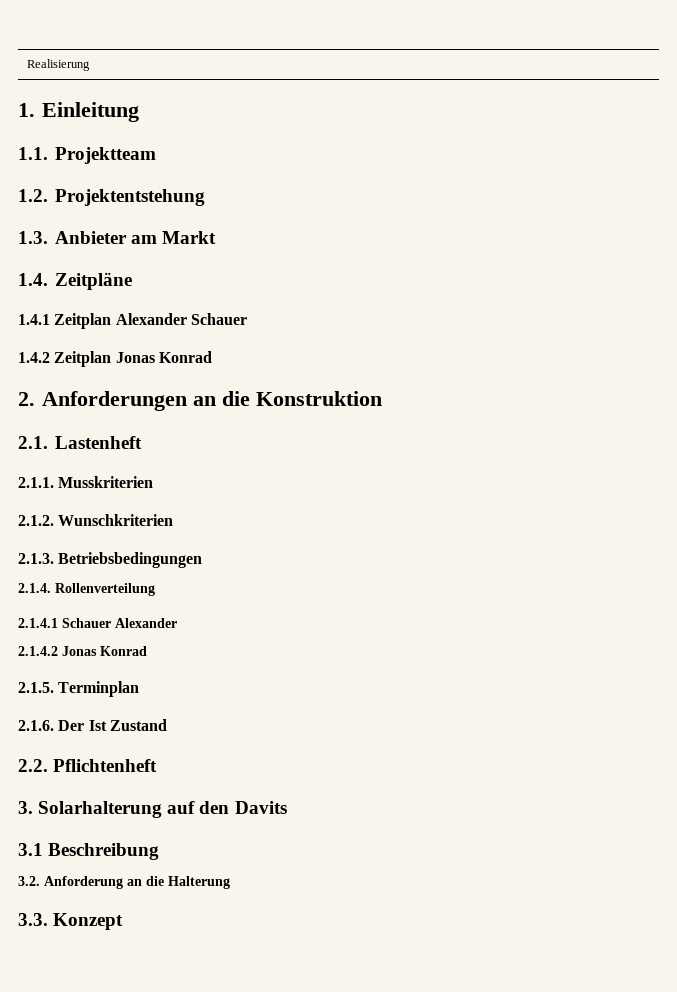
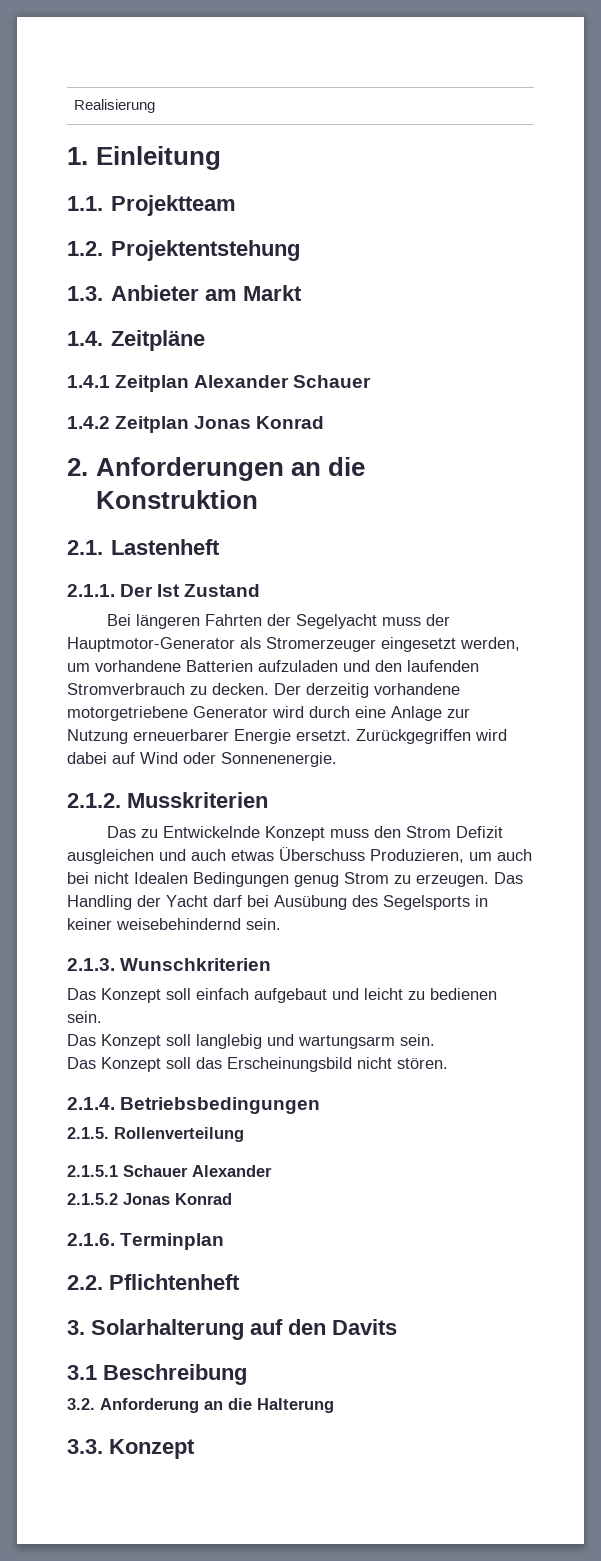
[58,476,154,488] [18,514,174,526] [18,553,54,564] Musskriterien // 2.1.2. Wunschkriterien // 2.1.3. -> [120,584,261,597] [106,614,450,629] [67,637,520,652] [67,660,479,672] [67,683,460,698] [67,706,470,721] [67,729,507,744] [67,752,337,767] [67,792,268,808] [106,826,503,841] [67,847,532,864] [67,872,523,887] [67,895,488,910] [67,918,281,930] [67,958,272,971] [67,988,497,1003] [67,1011,102,1023] [67,1034,435,1049] [67,1057,448,1072] [67,1097,115,1110] Der Ist Zustand // Bei längeren Fahrten der Segelyacht muss der Hauptmotor-Generator als Stromerzeuger eingesetzt werden, um vorhandene Batterien aufzuladen und den laufenden Stromverbrauch zu decken. Der derzeitig vorhandene motorgetriebene Generator wird durch eine Anlage zur Nutzung erneuerbarer Energie ersetzt. Zurückgegriffen wird dabei auf Wind oder Sonnenenergie. // 2.1.2. Musskriterien // Das zu Entwickelnde Konzept muss den Strom Defizit ausgleichen und auch etwas Überschuss Produzieren, um auch bei nicht Idealen Bedingungen genug Strom zu erzeugen. Das Handling der Yacht darf bei Ausübung des Segelsports in keiner weisebehindernd sein. // 2.1.3. Wunschkriterien // Das Konzept soll einfach aufgebaut und leicht zu bedienen sein. // Das Konzept soll langlebig und wartungsarm sein. // Das Konzept soll das Erscheinungsbild nicht stören. // 2.1.4.
[18,583,51,593] 2.1.4. -> [67,1127,109,1139] 2.1.5.
[18,618,58,628] 2.1.4.1 -> [67,1165,118,1177] 2.1.5.1
[18,646,147,656] [18,682,54,693] 2.1.4.2 Jonas Konrad // 2.1.5. -> [67,1193,232,1205] [67,1233,115,1246] 2.1.5.2 Jonas Konrad // 2.1.6.
[18,719,167,731] // 2.1.6. Der Ist Zustand -> (225, 1241) none

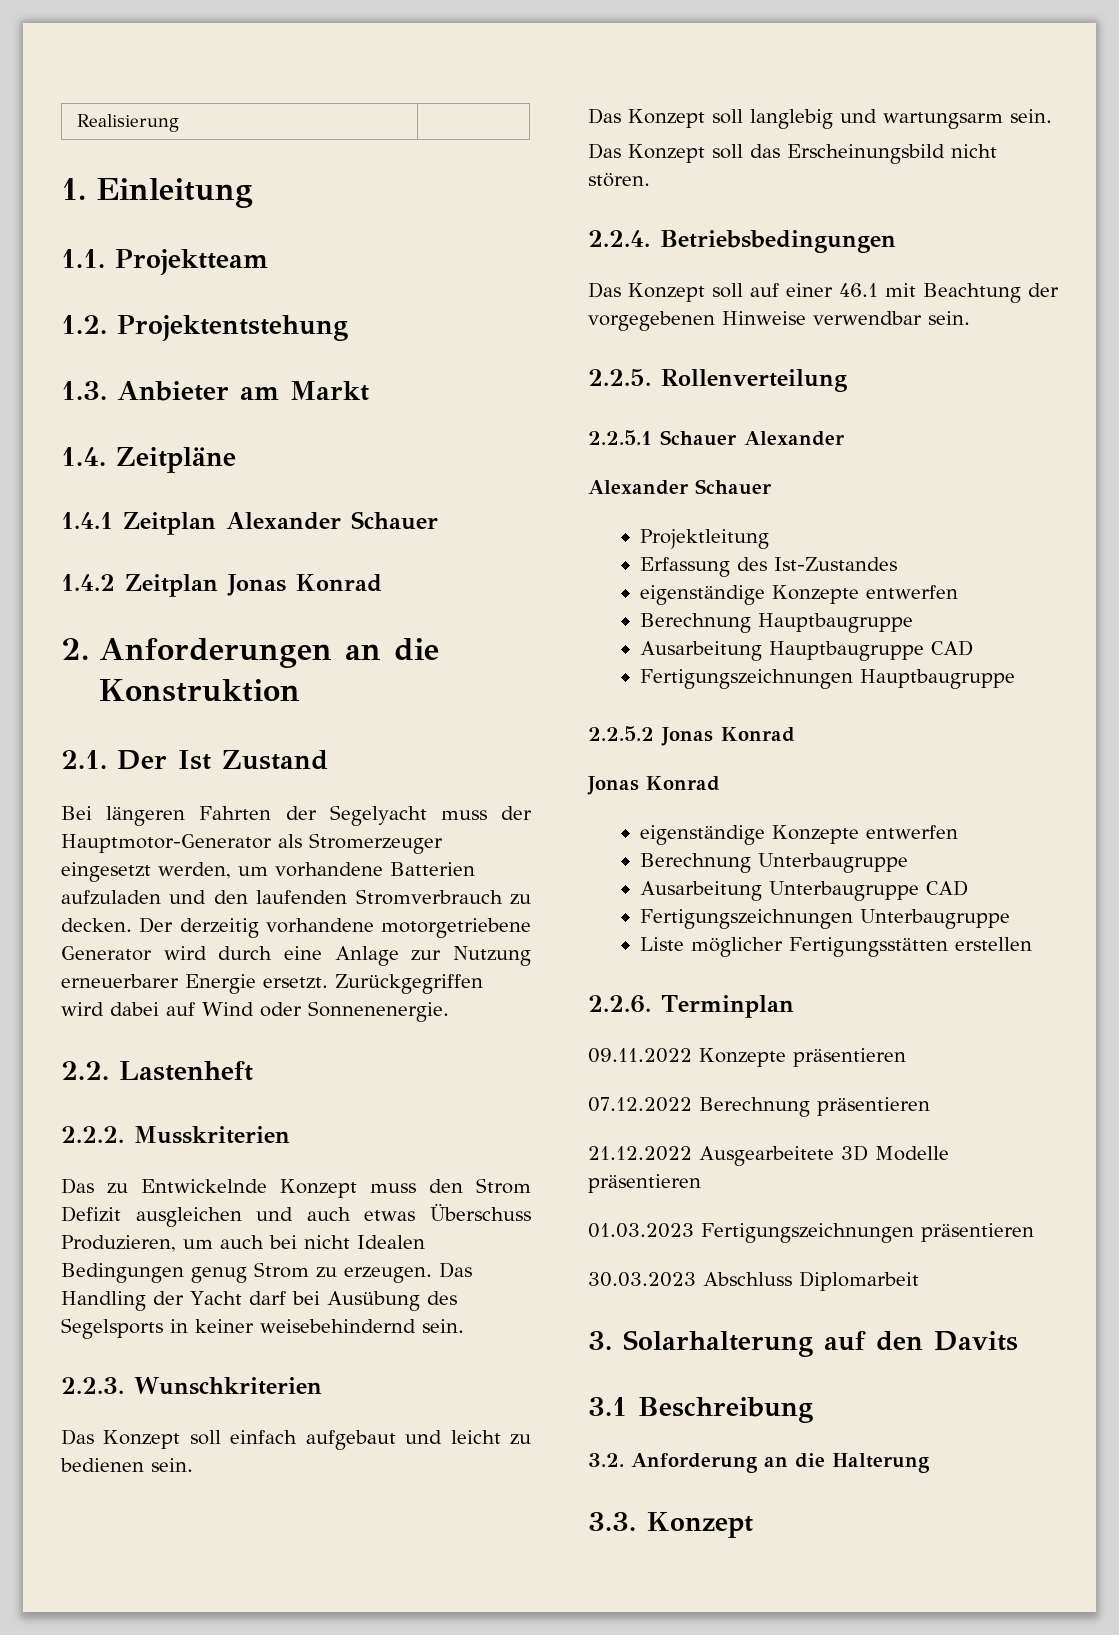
[111,539,221,555] [67,584,115,597] Lastenheft // 2.1.1. -> (107, 759) none
[67,793,121,808] 2.1.2. -> [61,1061,254,1081] [61,1126,124,1143] 2.2. Lastenheft // 2.2.2.
[67,958,115,971] 2.1.3. -> [61,1377,124,1394] 2.2.3.
[67,1097,115,1110] 2.1.4. -> [588,230,650,247] 2.2.4.
[67,1127,109,1139] 2.1.5. -> [588,282,1059,303] [588,311,970,331] [588,369,651,386] Das Konzept soll auf einer 46.1 mit Beachtung der vorgegebenen Hinweise verwendbar sein. // 2.2.5.
[67,1165,118,1177] 2.1.5.1 -> [588,430,652,445] 2.2.5.1
[67,1193,232,1205] [67,1233,225,1250] [67,1274,240,1290] 2.1.5.2 Jonas Konrad // 2.1.6. Terminplan // 2.2. Pflichtenheft -> [588,479,772,495] [640,529,770,549] [640,557,898,577] [640,585,959,605] [640,613,914,633] [640,640,974,661] [640,669,1016,689] [588,726,795,746] [587,776,720,795] [640,825,959,845] [640,853,909,873] [640,880,969,901] [640,909,1011,929] [640,937,1033,957] [588,995,794,1018] [588,1048,906,1067] [588,1097,930,1117] [588,1145,949,1166] [588,1174,701,1193] [588,1223,1034,1243] [588,1271,919,1291] Alexander Schauer // Projektleitung // Erfassung des Ist-Zustandes // eigenständige Konzepte entwerfen // Berechnung Hauptbaugruppe // Ausarbeitung Hauptbaugruppe CAD // Fertigungszeichnungen Hauptbaugruppe // 2.2.5.2 Jonas Konrad // Jonas Konrad // eigenständige Konzepte entwerfen // Berechnung Unterbaugruppe // Ausarbeitung Unterbaugruppe CAD // Fertigungszeichnungen Unterbaugruppe // Liste möglicher Fertigungsstätten erstellen // 2.2.6. Terminplan // 09.11.2022 Konzepte präsentieren // 07.12.2022 Berechnung präsentieren // 21.12.2022 Ausgearbeitete 3D Modelle präsentieren // 01.03.2023 Fertigungszeichnungen präsentieren // 30.03.2023 Abschluss Diplomarbeit

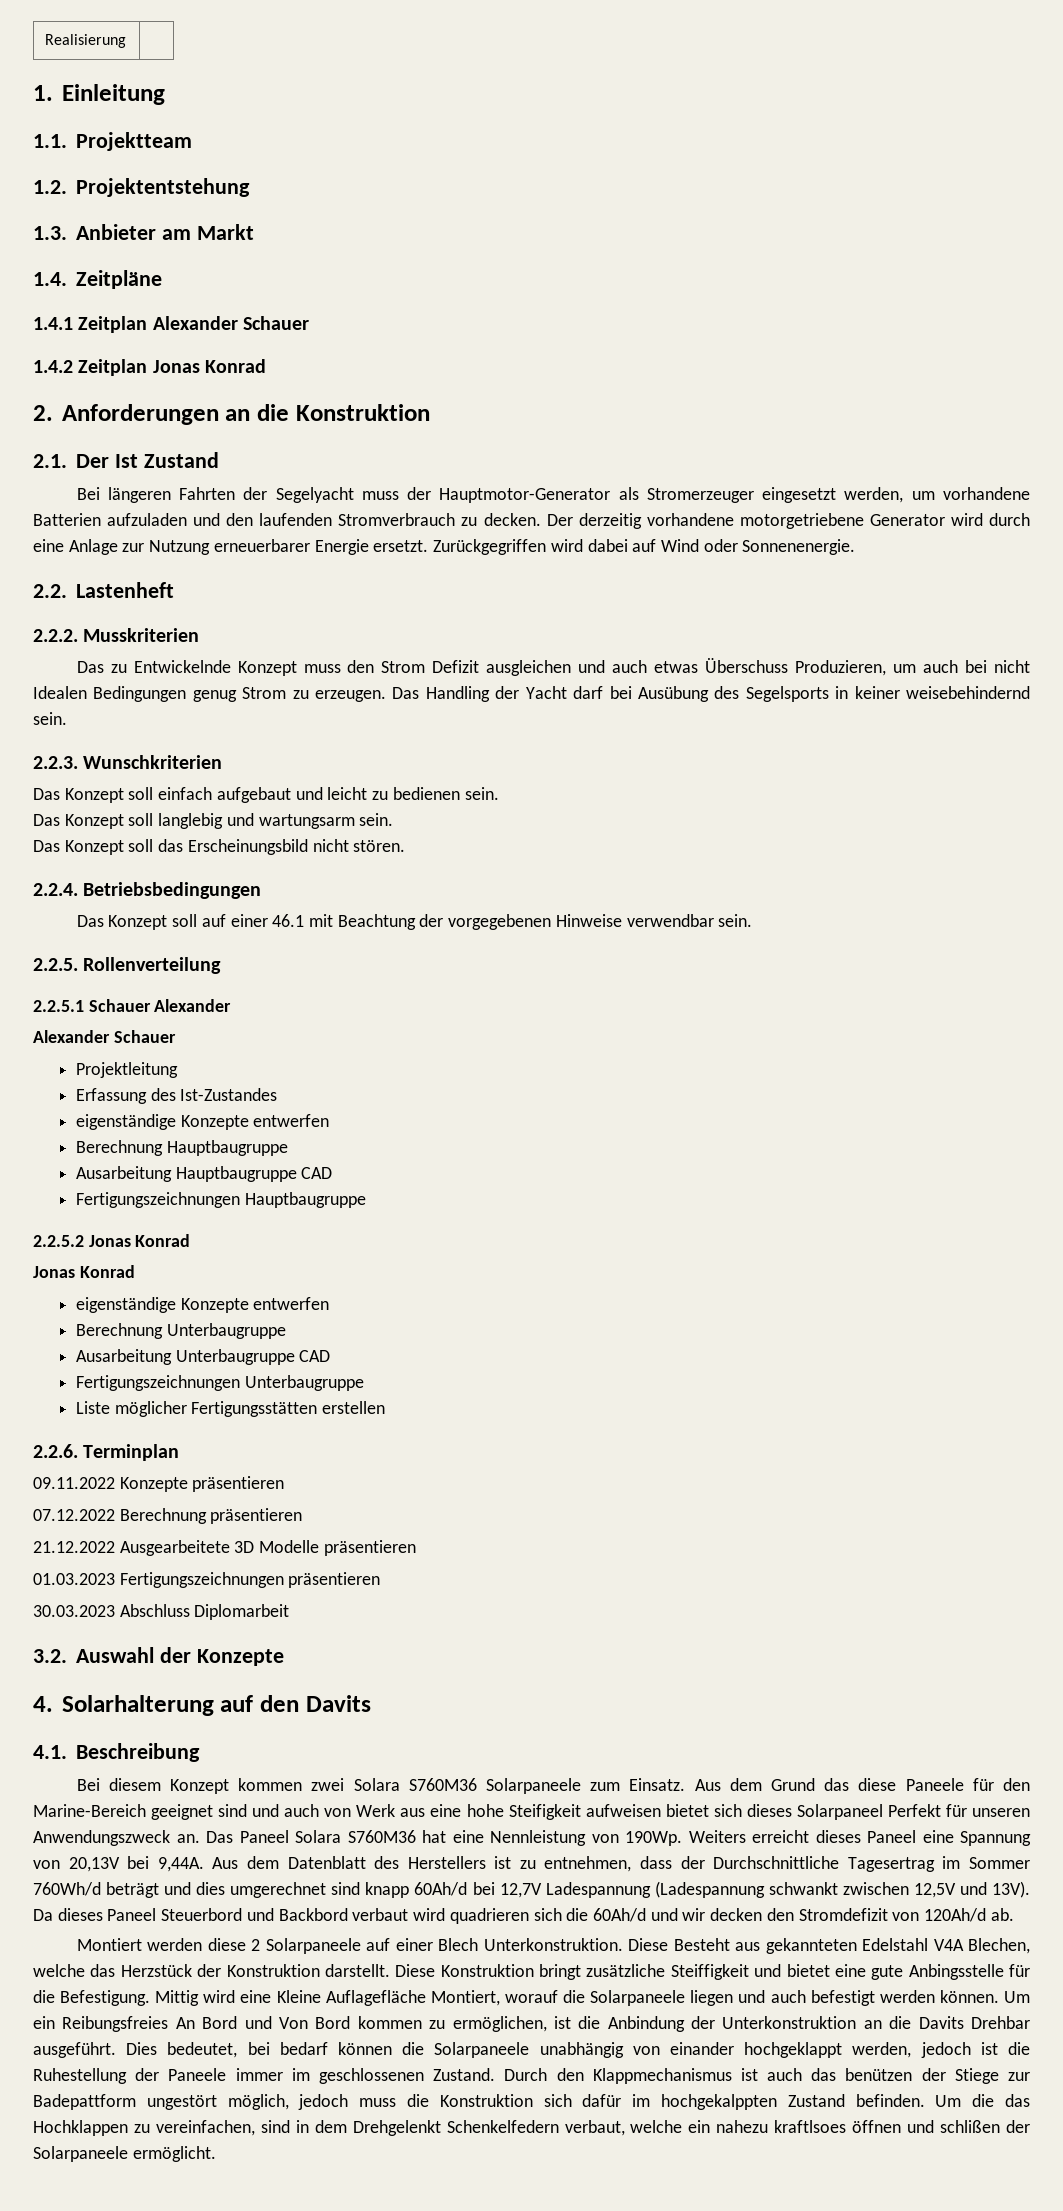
[588,1331,612,1350] 3. -> [33,1647,284,1666] [33,1696,53,1712] 3.2. Auswahl der Konzepte // 4.
[588,1397,627,1416] 3.1 -> [33,1745,67,1759] 4.1.
[588,1453,930,1473] [588,1512,753,1538] 3.2. Anforderung an die Halterung // 3.3. Konzept -> [76,1778,1030,1794] [33,1804,1030,1820] [33,1830,1031,1846] [33,1856,1031,1872] [33,1881,1030,1898] [33,1908,1014,1924] [76,1938,1030,1954] [33,1964,1030,1980] [33,1990,1030,2006] [33,2016,1031,2032] [33,2042,1031,2058] [33,2068,1030,2084] [33,2094,1030,2110] [33,2120,1030,2136] [33,2146,216,2162] Bei diesem Konzept kommen zwei Solara S760M36 Solarpaneele zum Einsatz. Aus dem Grund das diese Paneele für den Marine-Bereich geeignet sind und auch von Werk aus eine hohe Steifigkeit aufweisen bietet sich dieses Solarpaneel Perfekt für unseren Anwendungszweck an. Das Paneel Solara S760M36 hat eine Nennleistung von 190Wp. Weiters erreicht dieses Paneel eine Spannung von 20,13V bei 9,44A. Aus dem Datenblatt des Herstellers ist zu entnehmen, dass der Durchschnittliche Tagesertrag im Sommer 760Wh/d beträgt und dies umgerechnet sind knapp 60Ah/d bei 12,7V Ladespannung (Ladespannung schwankt zwischen 12,5V und 13V). Da dieses Paneel Steuerbord und Backbord verbaut wird quadrieren sich die 60Ah/d und wir decken den Stromdefizit von 120Ah/d ab. // Montiert werden diese 2 Solarpaneele auf einer Blech Unterkonstruktion. Diese Besteht aus gekannteten Edelstahl V4A Blechen, welche das Herzstück der Konstruktion darstellt. Diese Konstruktion bringt zusätzliche Steiffigkeit und bietet eine gute Anbingsstelle für die Befestigung. Mittig wird eine Kleine Auflagefläche Montiert, worauf die Solarpaneele liegen und auch befestigt werden können. Um ein Reibungsfreies An Bord und Von Bord kommen zu ermöglichen, ist die Anbindung der Unterkonstruktion an die Davits Drehbar ausgeführt. Dies bedeutet, bei bedarf können die Solarpaneele unabhängig von einander hochgeklappt werden, jedoch ist die Ruhestellung der Paneele immer im geschlossenen Zustand. Durch den Klappmechanismus ist auch das benützen der Stiege zur Badepattform ungestört möglich, jedoch muss die Konstruktion sich dafür im hochgekalppten Zustand befinden. Um die das Hochklappen zu vereinfachen, sind in dem Drehgelenkt Schenkelfedern verbaut, welche ein nahezu kraftlsoes öffnen und schlißen der Solarpaneele ermöglicht.

